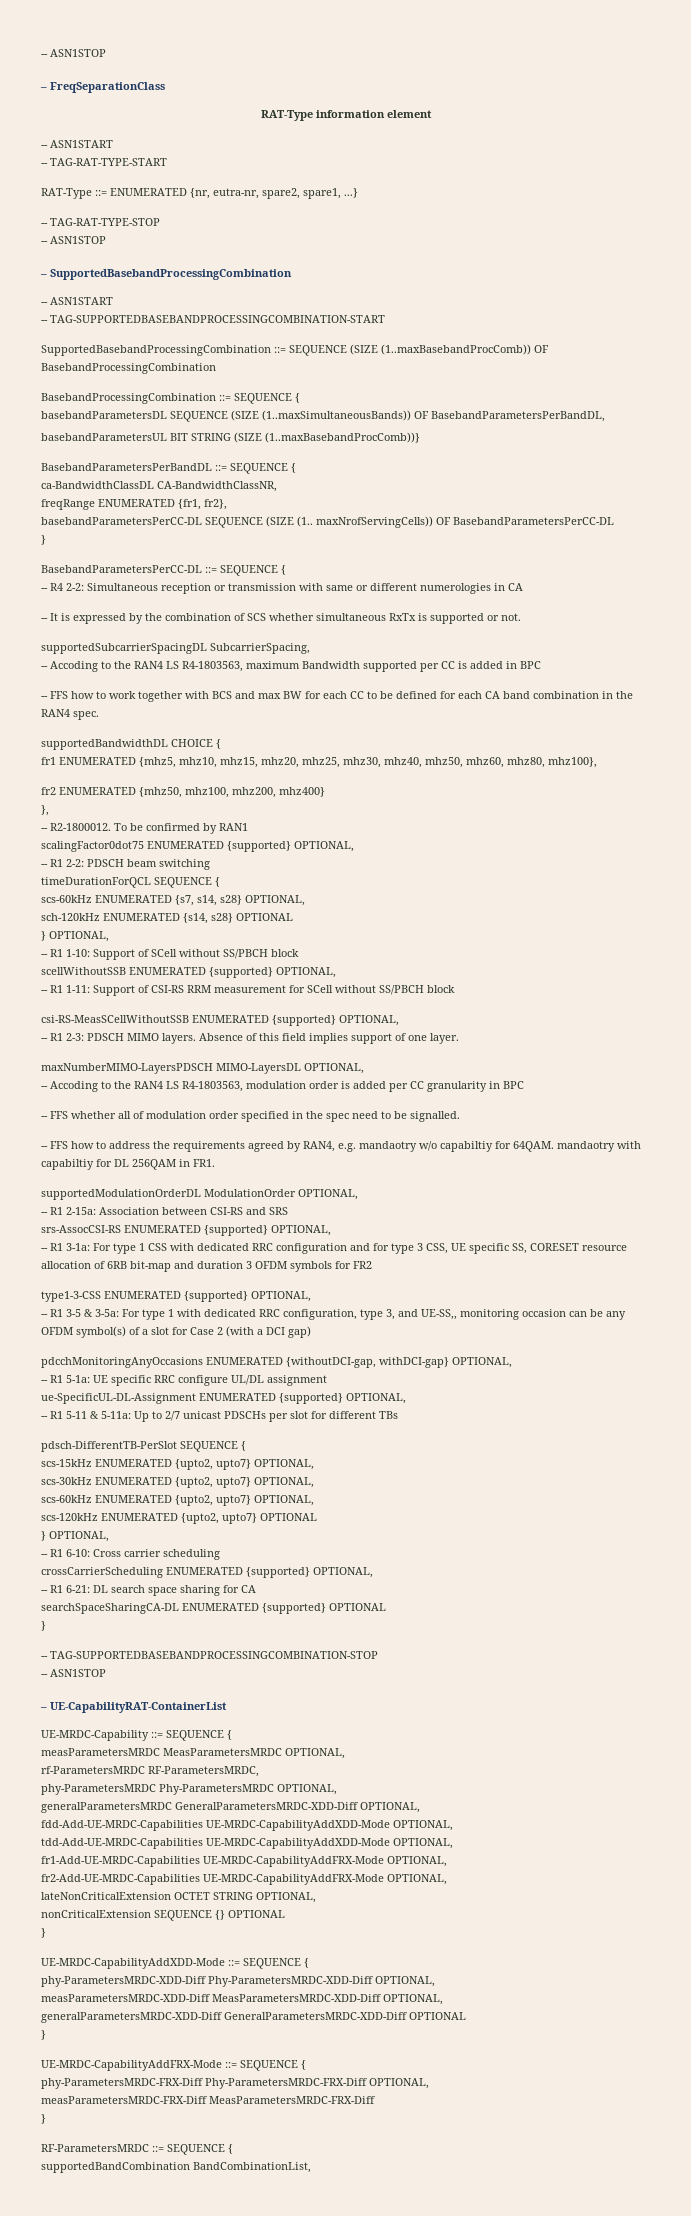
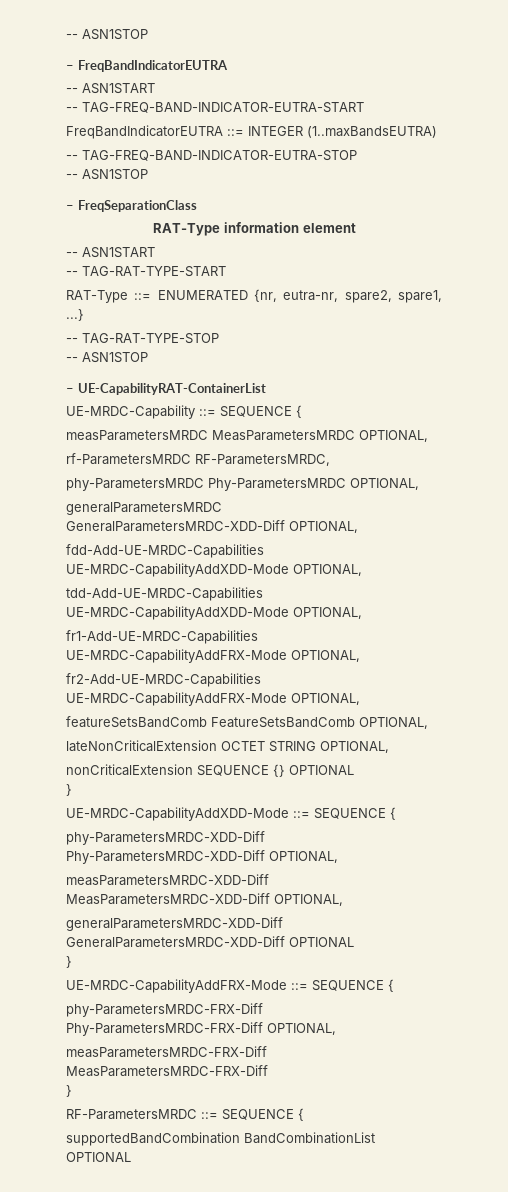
[41,49,106,57] -- ASN1STOP -> [66,29,148,40] [66,60,228,72] [66,83,155,94] [66,102,364,113] [66,125,437,139] [66,150,357,161] [66,169,148,180] -- ASN1STOP // – FreqBandIndicatorEUTRA // -- ASN1START // -- TAG-FREQ-BAND-INDICATOR-EUTRA-START // FreqBandIndicatorEUTRA ::= INTEGER (1..maxBandsEUTRA) // -- TAG-FREQ-BAND-INDICATOR-EUTRA-STOP // -- ASN1STOP
[40,269,292,280] [41,297,113,305] [41,315,385,323] [41,344,549,356] [41,363,216,374] [41,393,300,404] [41,410,605,422] [41,432,420,443] [41,463,296,474] [41,481,277,492] [41,499,227,510] [41,516,614,528] [41,535,46,545] [41,565,286,576] [41,583,523,594] [41,613,521,624] [41,643,310,654] [41,661,541,672] [41,691,633,702] [41,709,99,720] [41,739,221,750] [41,757,597,768] [41,787,325,798] [41,805,49,816] [41,823,248,834] [41,841,354,852] [41,859,210,870] [41,877,220,888] [41,895,305,906] [41,913,293,924] [41,931,109,942] [41,949,299,960] [41,967,336,978] [41,985,455,996] [41,1015,399,1026] [41,1033,459,1044] [41,1063,364,1074] [41,1081,524,1092] [41,1111,460,1122] [41,1141,641,1152] [41,1159,215,1170] [41,1189,358,1200] [41,1207,288,1215] [41,1225,331,1236] [41,1243,627,1254] [41,1261,372,1272] [41,1291,311,1302] [41,1309,626,1320] [41,1326,311,1338] [41,1357,512,1368] [41,1375,327,1386] [41,1393,406,1404] [41,1411,398,1422] [41,1441,246,1452] [41,1459,314,1470] [41,1477,314,1488] [41,1495,314,1506] [41,1513,317,1524] [41,1531,109,1542] [41,1549,220,1560] [41,1567,373,1578] [41,1585,256,1596] [41,1603,386,1614] [41,1621,46,1631] [41,1651,378,1659] [41,1669,106,1677] // – SupportedBasebandProcessingCombination // -- ASN1START // -- TAG-SUPPORTEDBASEBANDPROCESSINGCOMBINATION-START // SupportedBasebandProcessingCombination ::= SEQUENCE (SIZE (1..maxBasebandProcComb)) OF BasebandProcessingCombination // BasebandProcessingCombination ::= SEQUENCE { // basebandParametersDL SEQUENCE (SIZE (1..maxSimultaneousBands)) OF BasebandParametersPerBandDL, // basebandParametersUL BIT STRING (SIZE (1..maxBasebandProcComb))} // BasebandParametersPerBandDL ::= SEQUENCE { // ca-BandwidthClassDL CA-BandwidthClassNR, // freqRange ENUMERATED {fr1, fr2}, // basebandParametersPerCC-DL SEQUENCE (SIZE (1.. maxNrofServingCells)) OF BasebandParametersPerCC-DL // } // BasebandParametersPerCC-DL ::= SEQUENCE { // -- R4 2-2: Simultaneous reception or transmission with same or different numerologies in CA // -- It is expressed by the combination of SCS whether simultaneous RxTx is supported or not. // supportedSubcarrierSpacingDL SubcarrierSpacing, // -- Accoding to the RAN4 LS R4-1803563, maximum Bandwidth supported per CC is added in BPC // -- FFS how to work together with BCS and max BW for each CC to be defined for each CA band combination in the RAN4 spec. // supportedBandwidthDL CHOICE { // fr1 ENUMERATED {mhz5, mhz10, mhz15, mhz20, mhz25, mhz30, mhz40, mhz50, mhz60, mhz80, mhz100}, // fr2 ENUMERATED {mhz50, mhz100, mhz200, mhz400} // }, // -- R2-1800012. To be confirmed by RAN1 // scalingFactor0dot75 ENUMERATED {supported} OPTIONAL, // -- R1 2-2: PDSCH beam switching // timeDurationForQCL SEQUENCE { // scs-60kHz ENUMERATED {s7, s14, s28} OPTIONAL, // sch-120kHz ENUMERATED {s14, s28} OPTIONAL // } OPTIONAL, // -- R1 1-10: Support of SCell without SS/PBCH block // scellWithoutSSB ENUMERATED {supported} OPTIONAL, // -- R1 1-11: Support of CSI-RS RRM measurement for SCell without SS/PBCH block // csi-RS-MeasSCellWithoutSSB ENUMERATED {supported} OPTIONAL, // -- R1 2-3: PDSCH MIMO layers. Absence of this field implies support of one layer. // maxNumberMIMO-LayersPDSCH MIMO-LayersDL OPTIONAL, // -- Accoding to the RAN4 LS R4-1803563, modulation order is added per CC granularity in BPC // -- FFS whether all of modulation order specified in the spec need to be signalled. // -- FFS how to address the requirements agreed by RAN4, e.g. mandaotry w/o capabiltiy for 64QAM. mandaotry with capabiltiy for DL 256QAM in FR1. // supportedModulationOrderDL ModulationOrder OPTIONAL, // -- R1 2-15a: Association between CSI-RS and SRS // srs-AssocCSI-RS ENUMERATED {supported} OPTIONAL, // -- R1 3-1a: For type 1 CSS with dedicated RRC configuration and for type 3 CSS, UE specific SS, CORESET resource allocation of 6RB bit-map and duration 3 OFDM symbols for FR2 // type1-3-CSS ENUMERATED {supported} OPTIONAL, // -- R1 3-5 & 3-5a: For type 1 with dedicated RRC configuration, type 3, and UE-SS,, monitoring occasion can be any OFDM symbol(s) of a slot for Case 2 (with a DCI gap) // pdcchMonitoringAnyOccasions ENUMERATED {withoutDCI-gap, withDCI-gap} OPTIONAL, // -- R1 5-1a: UE specific RRC configure UL/DL assignment // ue-SpecificUL-DL-Assignment ENUMERATED {supported} OPTIONAL, // -- R1 5-11 & 5-11a: Up to 2/7 unicast PDSCHs per slot for different TBs // pdsch-DifferentTB-PerSlot SEQUENCE { // scs-15kHz ENUMERATED {upto2, upto7} OPTIONAL, // scs-30kHz ENUMERATED {upto2, upto7} OPTIONAL, // scs-60kHz ENUMERATED {upto2, upto7} OPTIONAL, // scs-120kHz ENUMERATED {upto2, upto7} OPTIONAL // } OPTIONAL, // -- R1 6-10: Cross carrier scheduling // crossCarrierScheduling ENUMERATED {supported} OPTIONAL, // -- R1 6-21: DL search space sharing for CA // searchSpaceSharingCA-DL ENUMERATED {supported} OPTIONAL // } // -- TAG-SUPPORTEDBASEBANDPROCESSINGCOMBINATION-STOP // -- ASN1STOP -> (148, 357) none
(447, 1879) none -> [66,716,428,729] // featureSetsBandComb FeatureSetsBandComb OPTIONAL,
[193,2162,311,2173] BandCombinationList, -> [244,1132,375,1144] [66,1152,131,1162] BandCombinationList OPTIONAL

